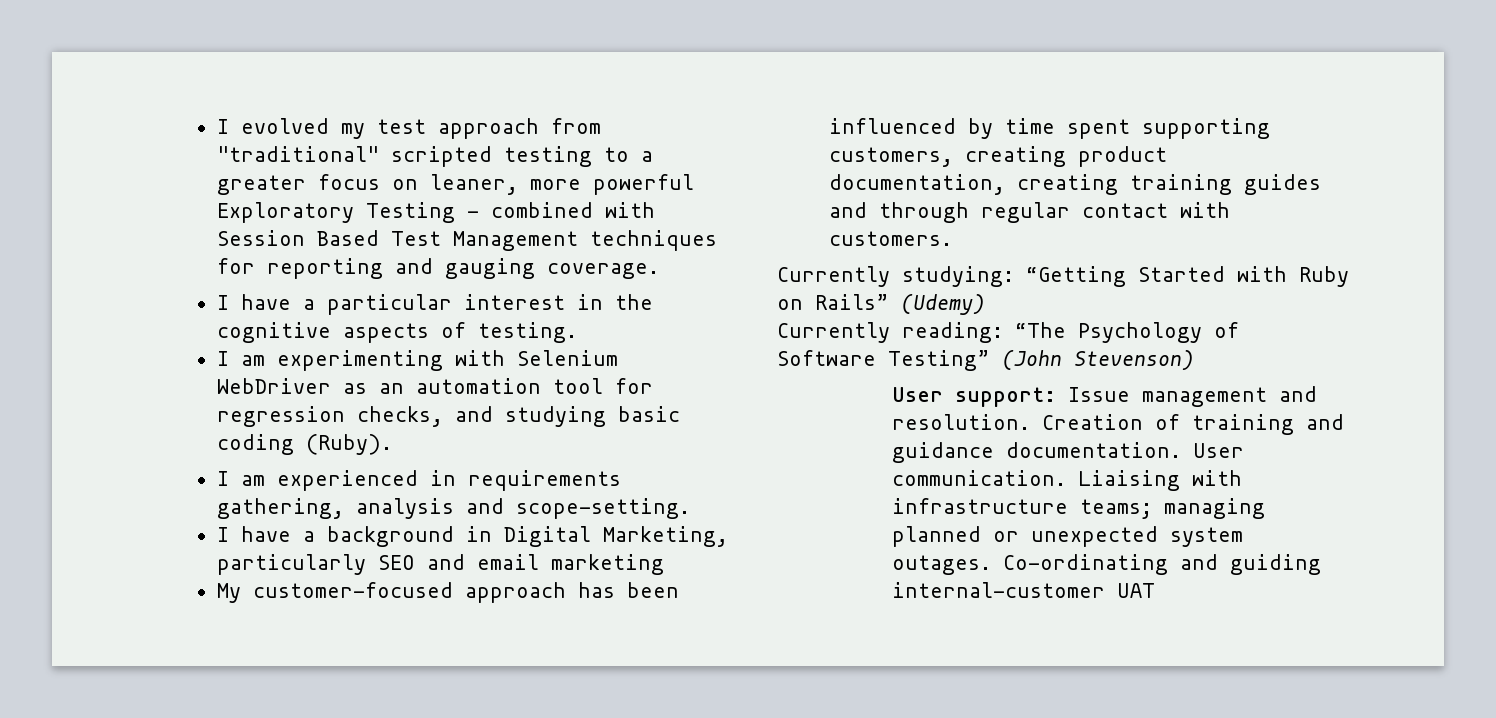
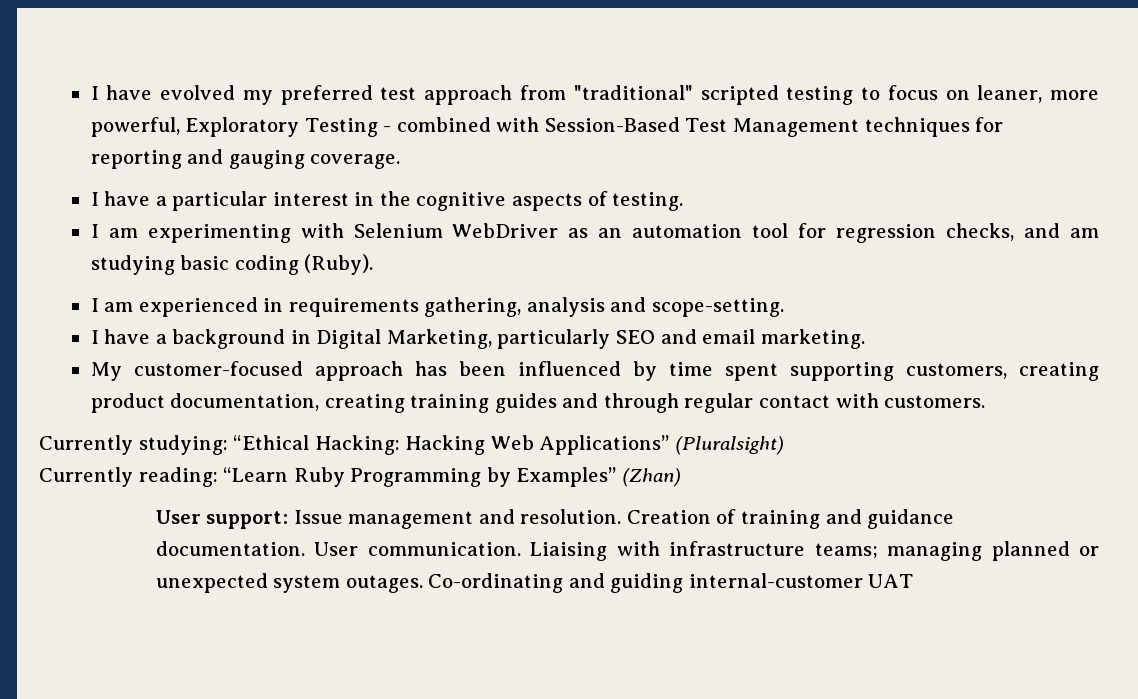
[217,119,230,134] I -> [90,85,153,100] I have
(366, 131) none -> [280,85,373,105] preferred
[641,151,654,162] [217,175,307,195] a greater -> (880, 93) none
[593,174,695,195] powerful -> [90,117,180,137] powerful,
[217,230,380,246] Session Based -> [544,117,680,132] Session-Based
(494, 414) none -> [1069,228,1099,238] am
[551,554,665,575] marketing -> [760,329,865,349] marketing.
[1026,266,1349,287] [777,294,985,315] [777,322,1239,343] [777,350,1194,371] “Getting Started with Ruby on Rails” (Udemy) // Currently reading: “The Psychology of Software Testing” (John Stevenson) -> [233,435,784,455] [39,467,681,487] “Ethical Hacking: Hacking Web Applications” (Pluralsight) // Currently reading: “Learn Ruby Programming by Examples” (Zhan)

